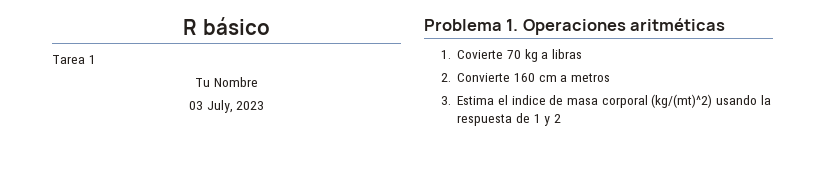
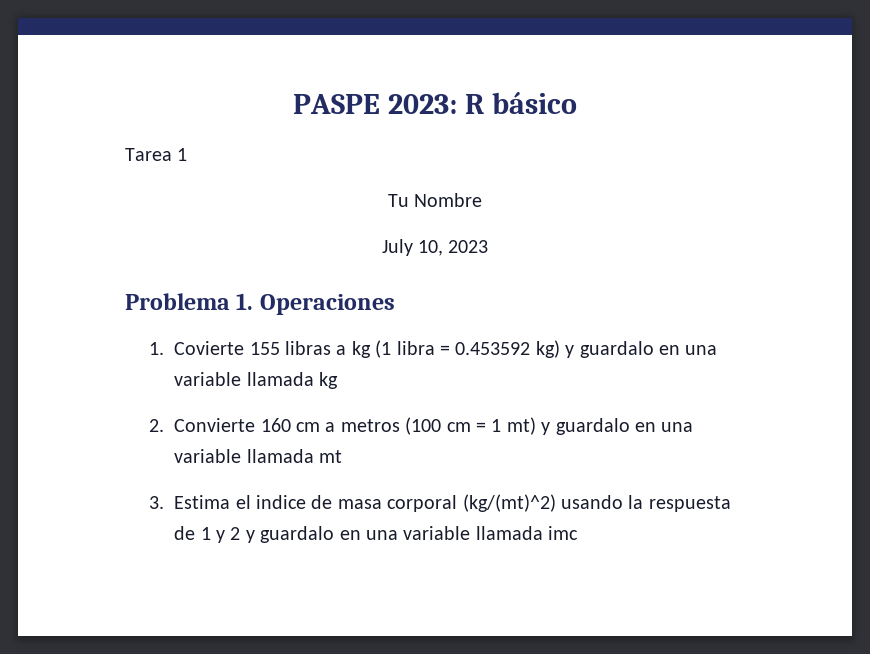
(183, 27) none -> [292,94,457,114] PASPE 2023:
[188,100,233,113] 03 July, -> [381,239,443,256] July 10,
[630,18,726,31] aritméticas -> (395, 304) none
[507,49,583,62] 70 kg a libras -> [249,340,718,358] [174,372,339,389] 155 libras a kg (1 libra = 0.453592 kg) y guardalo en una variable llamada kg
(611, 77) none -> [405,417,694,435] [174,449,343,463] (100 cm = 1 mt) y guardalo en una variable llamada mt
(562, 118) none -> [245,526,579,543] y guardalo en una variable llamada imc

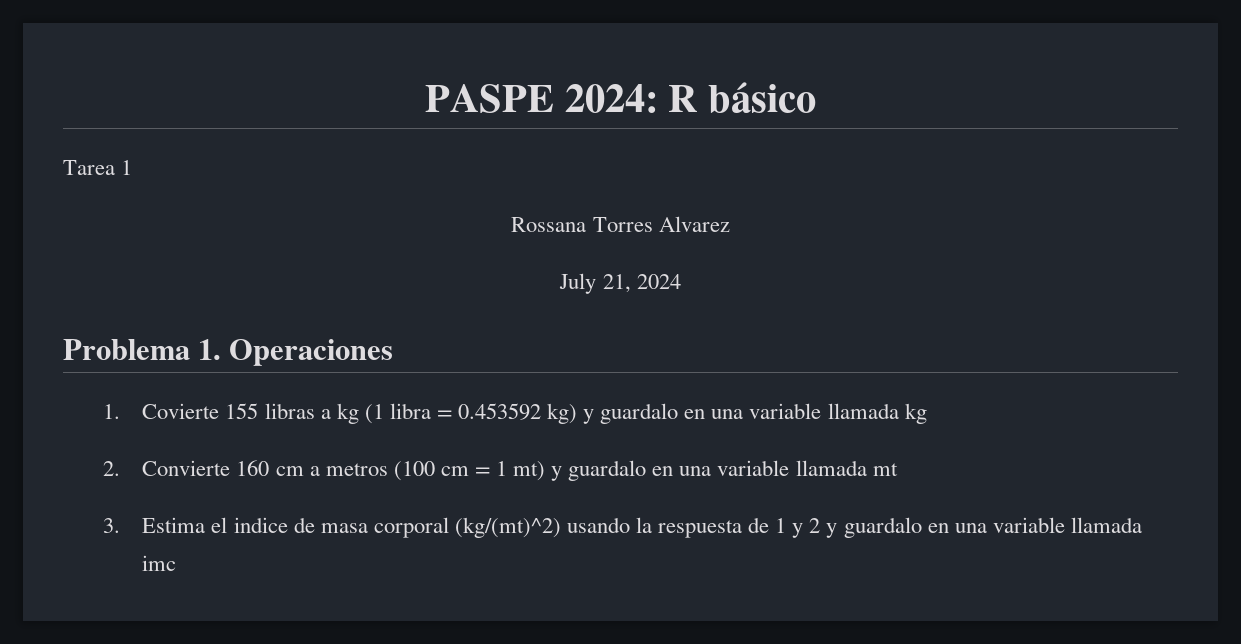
[387,94,457,114] 2023: -> [564,84,658,113] 2024:
[387,193,483,207] Tu Nombre -> [511,216,730,232] Rossana Torres Alvarez
[418,240,489,256] 10, 2023 -> [602,274,681,293] 21, 2024

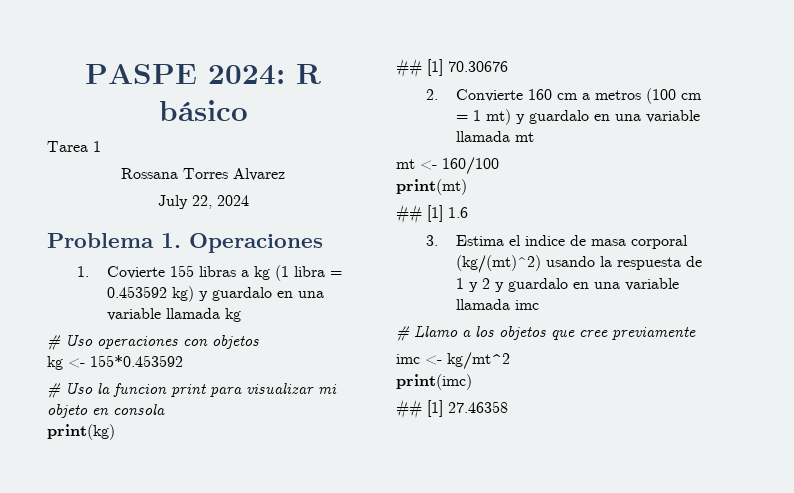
[602,274,631,293] 21, -> [191,195,212,209] 22,
(927, 413) none -> [47,335,259,350] [47,355,183,370] [47,383,337,398] [47,404,165,418] [47,424,115,440] [396,58,508,78] // # Uso operaciones con objetos // kg <- 155*0.453592 // # Uso la funcion print para visualizar mi objeto en consola // print(kg) // ## [1] 70.30676
(898, 469) none -> [396,157,499,175] [396,179,467,195] [396,204,468,224] // mt <- 160/100 // print(mt) // ## [1] 1.6
(177, 563) none -> [396,326,696,341] [396,352,510,370] [396,374,472,390] [396,399,508,419] // # Llamo a los objetos que cree previamente // imc <- kg/mt^2 // print(imc) // ## [1] 27.46358

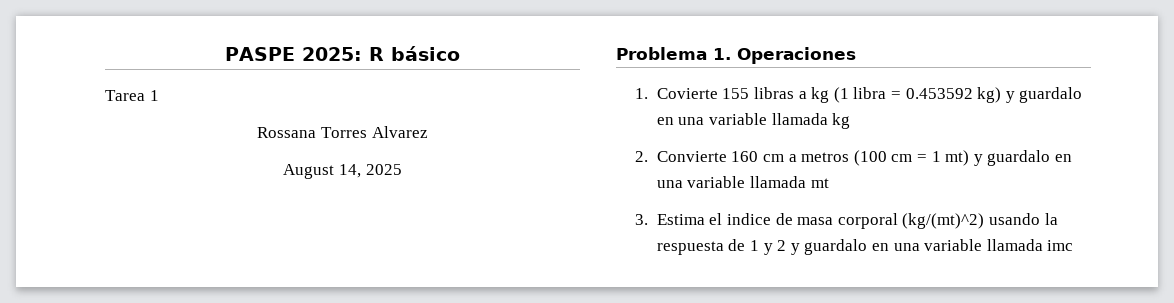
[208,65,285,85] 2024: -> [301,47,362,61] 2025:
[157,195,249,209] July 22, 2024 -> [283,164,402,179] August 14, 2025
[47,335,259,350] [47,355,183,370] [47,383,337,398] [47,404,165,418] [47,424,115,440] [396,58,508,78] // # Uso operaciones con objetos // kg <- 155*0.453592 // # Uso la funcion print para visualizar mi objeto en consola // print(kg) // ## [1] 70.30676 -> (851, 121) none
[396,157,499,175] [396,179,467,195] [396,204,468,224] // mt <- 160/100 // print(mt) // ## [1] 1.6 -> (829, 183) none
[396,326,696,341] [396,352,510,370] [396,374,472,390] [396,399,508,419] // # Llamo a los objetos que cree previamente // imc <- kg/mt^2 // print(imc) // ## [1] 27.46358 -> (1074, 245) none

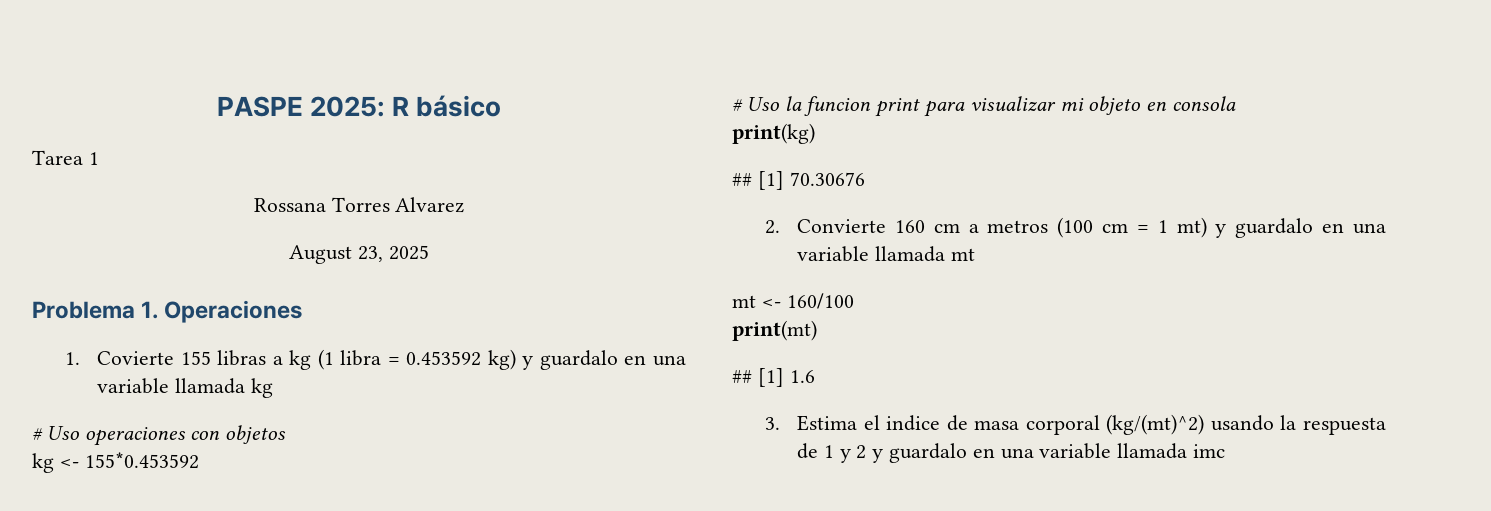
[339,164,361,178] 14, -> [358,246,383,262] 23,
(851, 121) none -> [32,425,287,446] [32,452,199,473] [732,96,1237,117] [732,123,815,144] [732,171,865,190] // # Uso operaciones con objetos // kg <- 155*0.453592 // # Uso la funcion print para visualizar mi objeto en consola // print(kg) // ## [1] 70.30676
(829, 183) none -> [732,293,854,309] [732,320,817,341] [732,368,815,387] // mt <- 160/100 // print(mt) // ## [1] 1.6

